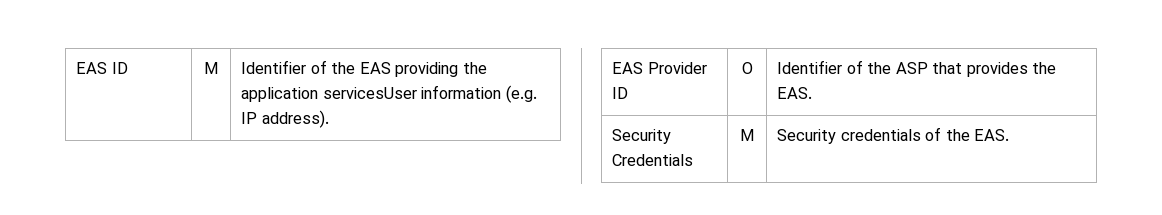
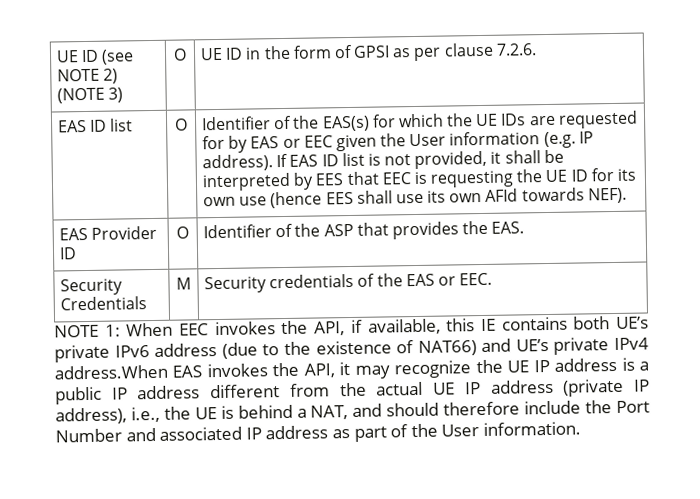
[76,62,128,74] [203,62,219,74] [241,60,487,77] [241,85,537,103] [241,110,329,128] EAS ID | M | Identifier of the EAS providing the application servicesUser information (e.g. IP address). -> [55,49,135,65] [56,68,119,84] [56,87,124,104] [173,48,187,61] [199,42,537,62] [57,118,134,133] [174,118,188,131] [200,110,638,132] [201,131,594,153] [201,149,564,172] [201,167,636,192] [202,187,627,209] UE ID (see NOTE 2) (NOTE 3) | O | UE ID in the form of GPSI as per clause 7.2.6. // EAS ID list | O | Identifier of the EAS(s) for which the UE IDs are requested for by EAS or EEC given the User information (e.g. IP address). If EAS ID list is not provided, it shall be interpreted by EES that EEC is requesting the UE ID for its own use (hence EES shall use its own AFId towards NEF).
[974,129,1010,141] EAS. -> [405,272,493,287] [54,316,649,338] [54,337,649,363] [54,357,649,380] [55,378,651,405] [55,400,650,425] [55,421,581,443] EAS or EEC. // NOTE 1: When EEC invokes the API, if available, this IE contains both UE’s private IPv6 address (due to the existence of NAT66) and UE’s private IPv4 address.When EAS invokes the API, it may recognize the UE IP address is a public IP address different from the actual UE IP address (private IP address), i.e., the UE is behind a NAT, and should therefore include the Port Number and associated IP address as part of the User information.

